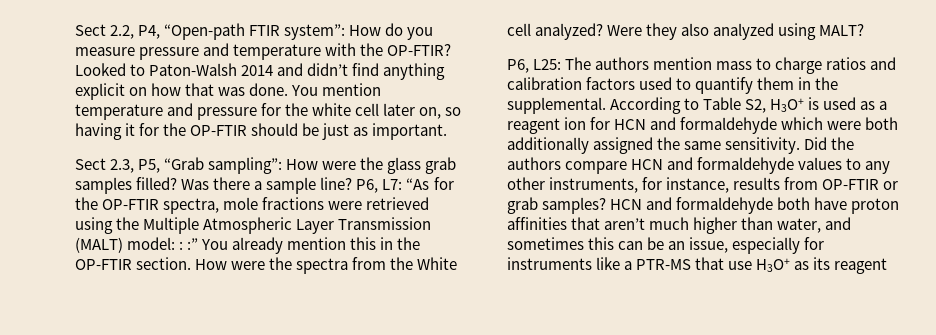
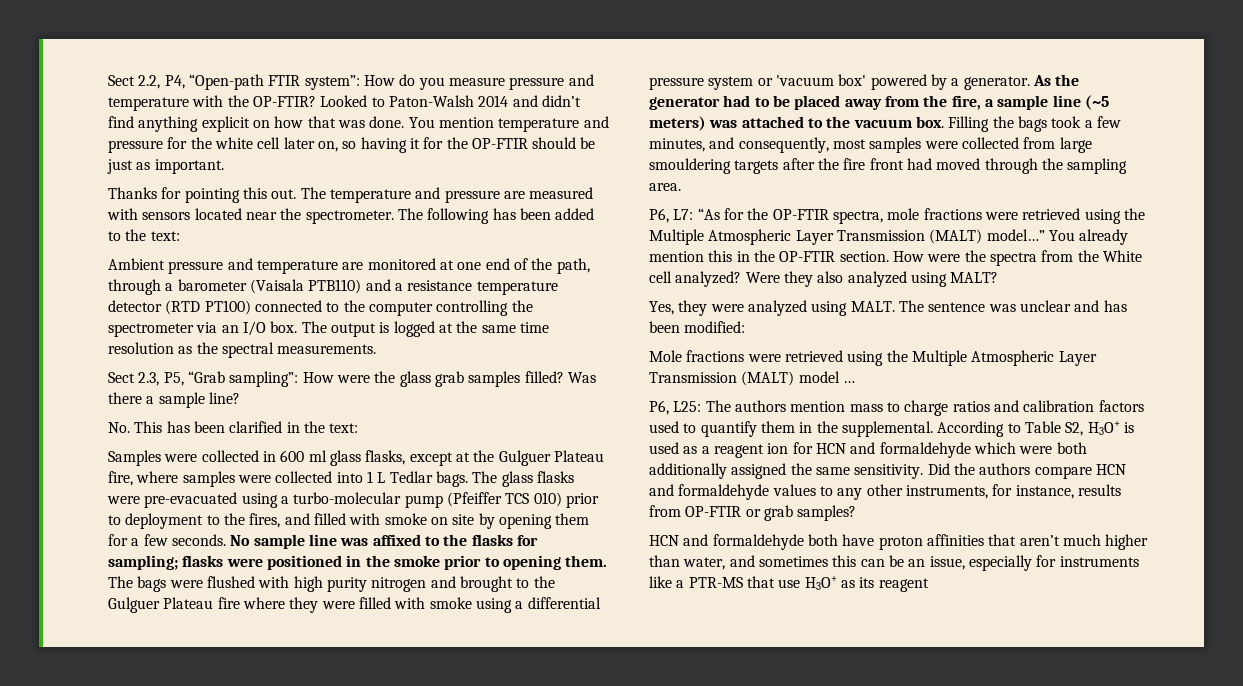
(448, 131) none -> [108,187,594,203] [107,208,595,224] [108,229,180,241] [108,258,590,274] [108,279,558,295] [108,300,533,316] [108,321,549,337] [108,342,377,358] // Thanks for pointing this out. The temperature and pressure are measured with sensors located near the spectrometer. The following has been added to the text: // Ambient pressure and temperature are monitored at one end of the path, through a barometer (Vaisala PTB110) and a resistance temperature detector (RTD PT100) connected to the computer controlling the spectrometer via an I/O box. The output is logged at the same time resolution as the spectral measurements.
(353, 183) none -> [108,421,359,433] [108,450,604,466] [108,471,574,487] [107,492,599,508] [108,513,590,529] [108,534,538,549] [108,555,608,570] [108,576,555,592] [108,597,601,613] [649,74,1080,90] [649,95,1109,110] [649,116,1121,132] [649,137,1092,153] [649,158,1128,174] [649,183,681,191] // No. This has been clarified in the text: // Samples were collected in 600 ml glass flasks, except at the Gulguer Plateau fire, where samples were collected into 1 L Tedlar bags. The glass flasks were pre-evacuated using a turbo-molecular pump (Pfeiffer TCS 010) prior to deployment to the fires, and filled with smoke on site by opening them for a few seconds. No sample line was affixed to the flasks for sampling; flasks were positioned in the smoke prior to opening them. The bags were flushed with high purity nitrogen and brought to the Gulguer Plateau fire where they were filled with smoke using a differential pressure system or 'vacuum box' powered by a generator. As the generator had to be placed away from the fire, a sample line (~5 meters) was attached to the vacuum box. Filling the bags took a few minutes, and consequently, most samples were collected from large smouldering targets after the fire front had moved through the sampling area. //
[127,237,199,250] model: : :” -> [986,229,1045,241] model…”
(865, 30) none -> [649,300,1127,316] [649,321,746,333] [649,350,1097,366] [649,371,855,386] // Yes, they were analyzed using MALT. The sentence was unclear and has been modified: // Mole fractions were retrieved using the Multiple Atmospheric Layer Transmission (MALT) model …
(607, 205) none -> (857, 513) //

